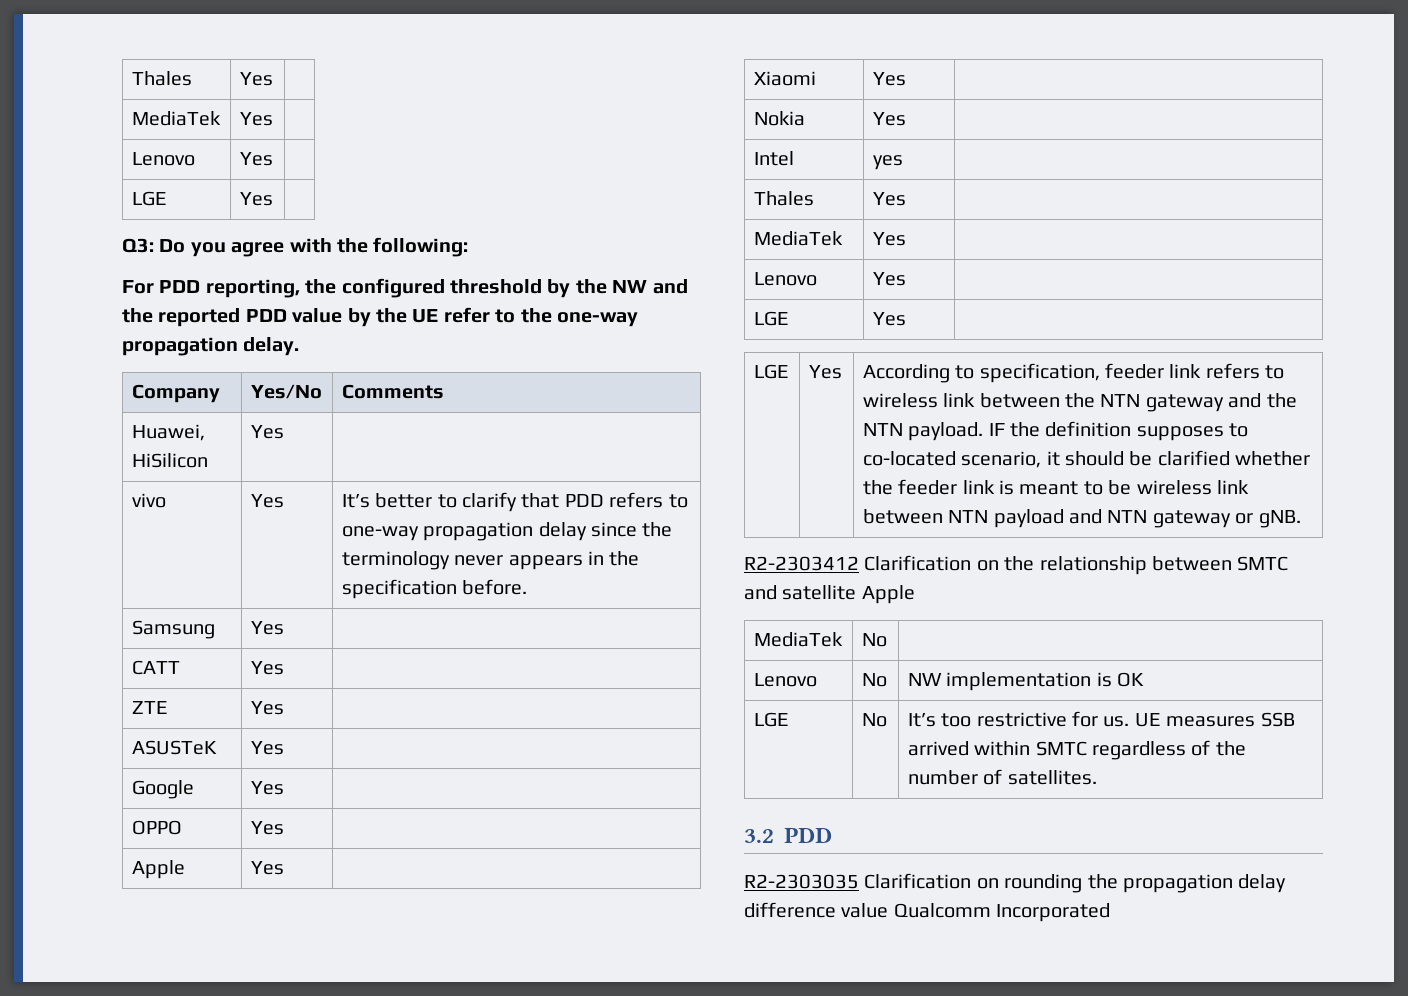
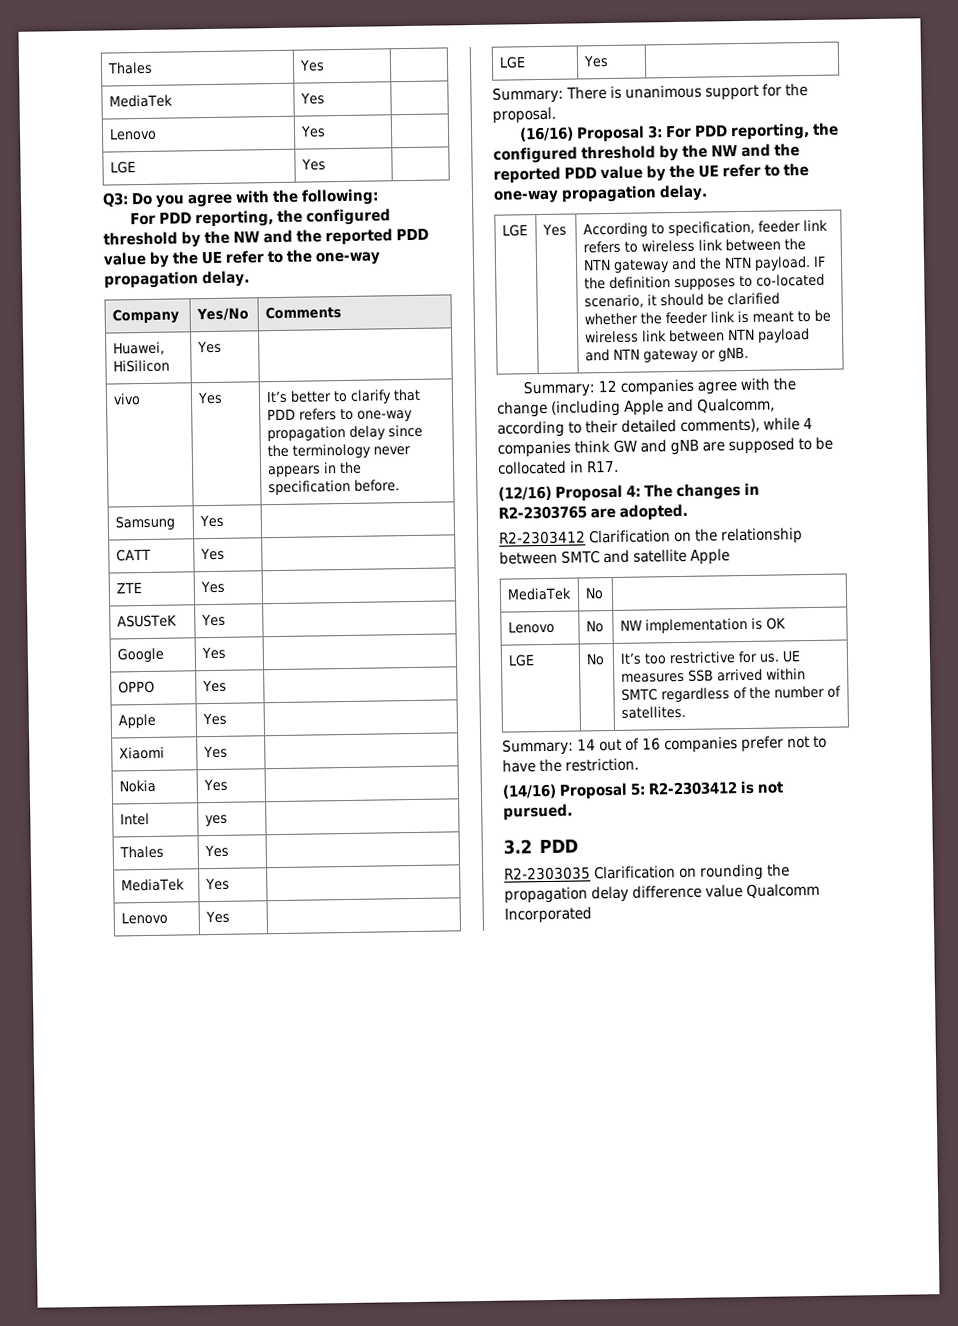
(906, 319) none -> [492,82,809,104] [492,106,556,124] [518,122,840,143] [493,143,801,164] [493,162,810,184] [493,184,709,204] // Summary: There is unanimous support for the proposal. // (16/16) Proposal 3: For PDD reporting, the configured threshold by the NW and the reported PDD value by the UE refer to the one-way propagation delay.
(1301, 519) none -> [522,377,797,398] [497,397,776,418] [497,417,814,438] [497,436,834,458] [497,460,620,475] [498,482,761,502] [498,503,689,521] // Summary: 12 companies agree with the change (including Apple and Qualcomm, according to their detailed comments), while 4 companies think GW and gNB are supposed to be collocated in R17. // (12/16) Proposal 4: The changes in R2-2303765 are adopted.
(1097, 777) none -> [502,735,828,756] [502,757,640,773] [502,780,785,800] [503,803,573,821] // Summary: 14 out of 16 companies prefer not to have the restriction. // (14/16) Proposal 5: R2-2303412 is not pursued.

